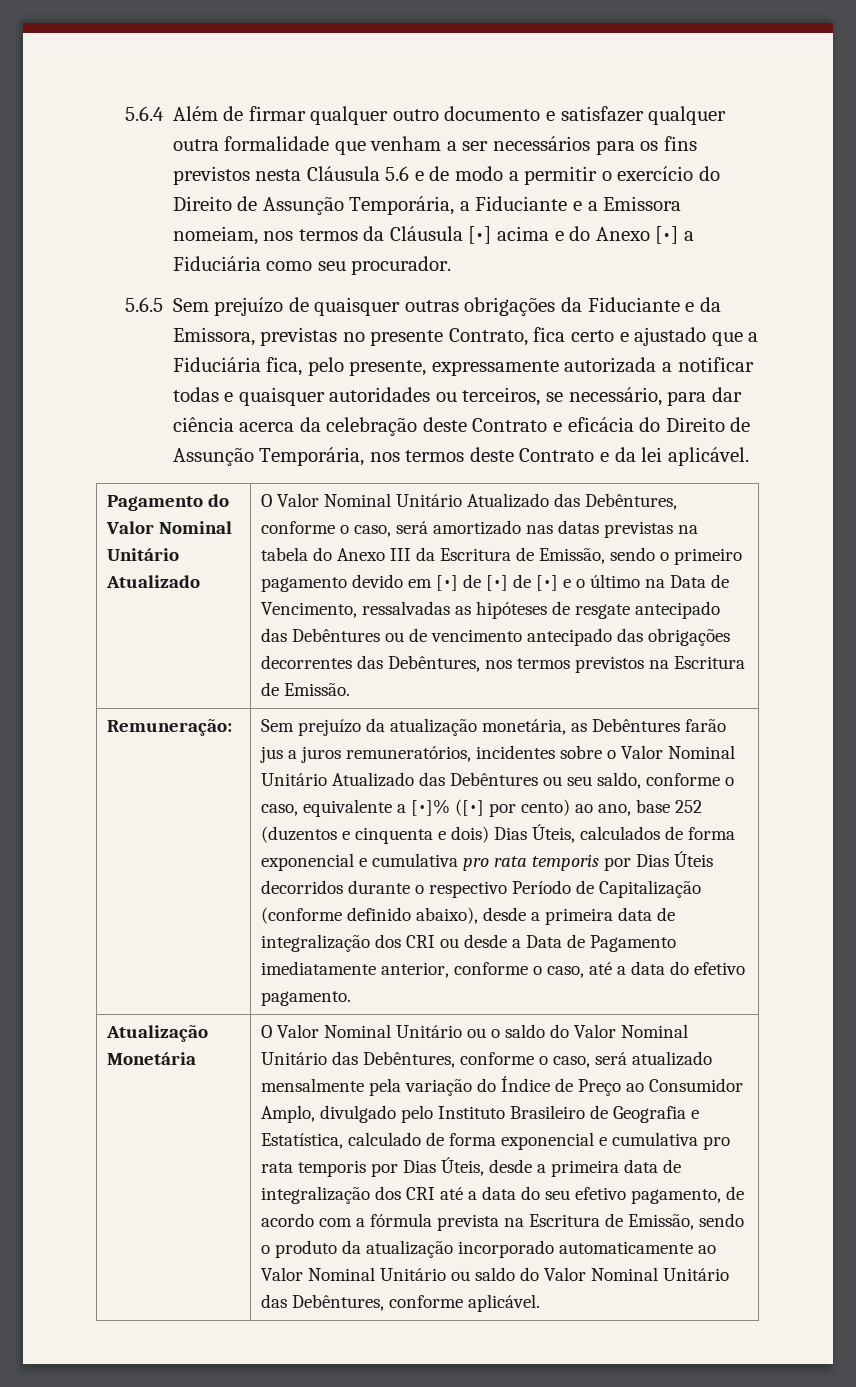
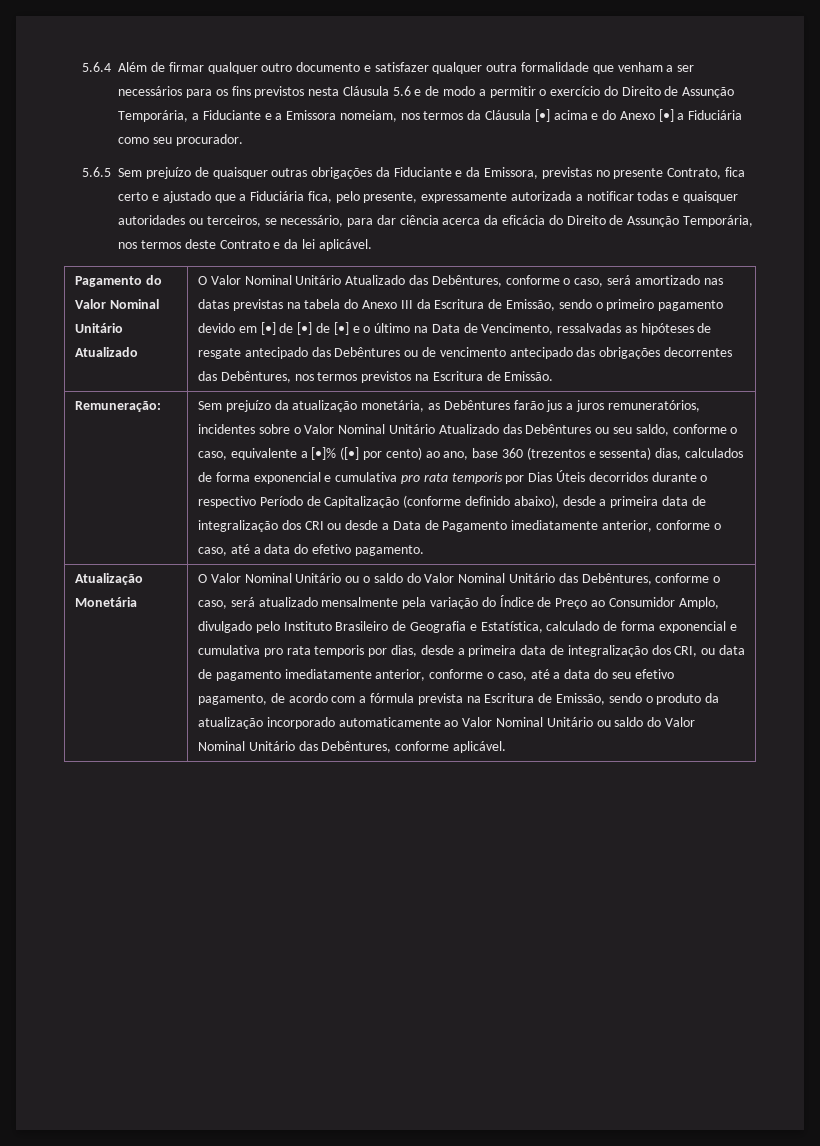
[326,417,562,436] celebração deste Contrato e -> (499, 220) none
[674,800,702,813] [260,824,575,844] 252 (duzentos e cinquenta e dois) Dias Úteis, -> [501,447,682,460] 360 (trezentos e sessenta) dias,
[402,1157,681,1177] [260,1186,435,1204] Dias Úteis, desde a primeira data de integralização dos CRI -> [391,645,745,657] [198,669,527,681] dias, desde a primeira data de integralização dos CRI, ou data de pagamento imediatamente anterior, conforme o caso,

